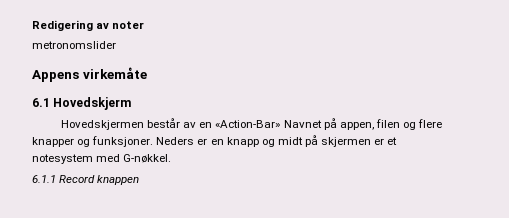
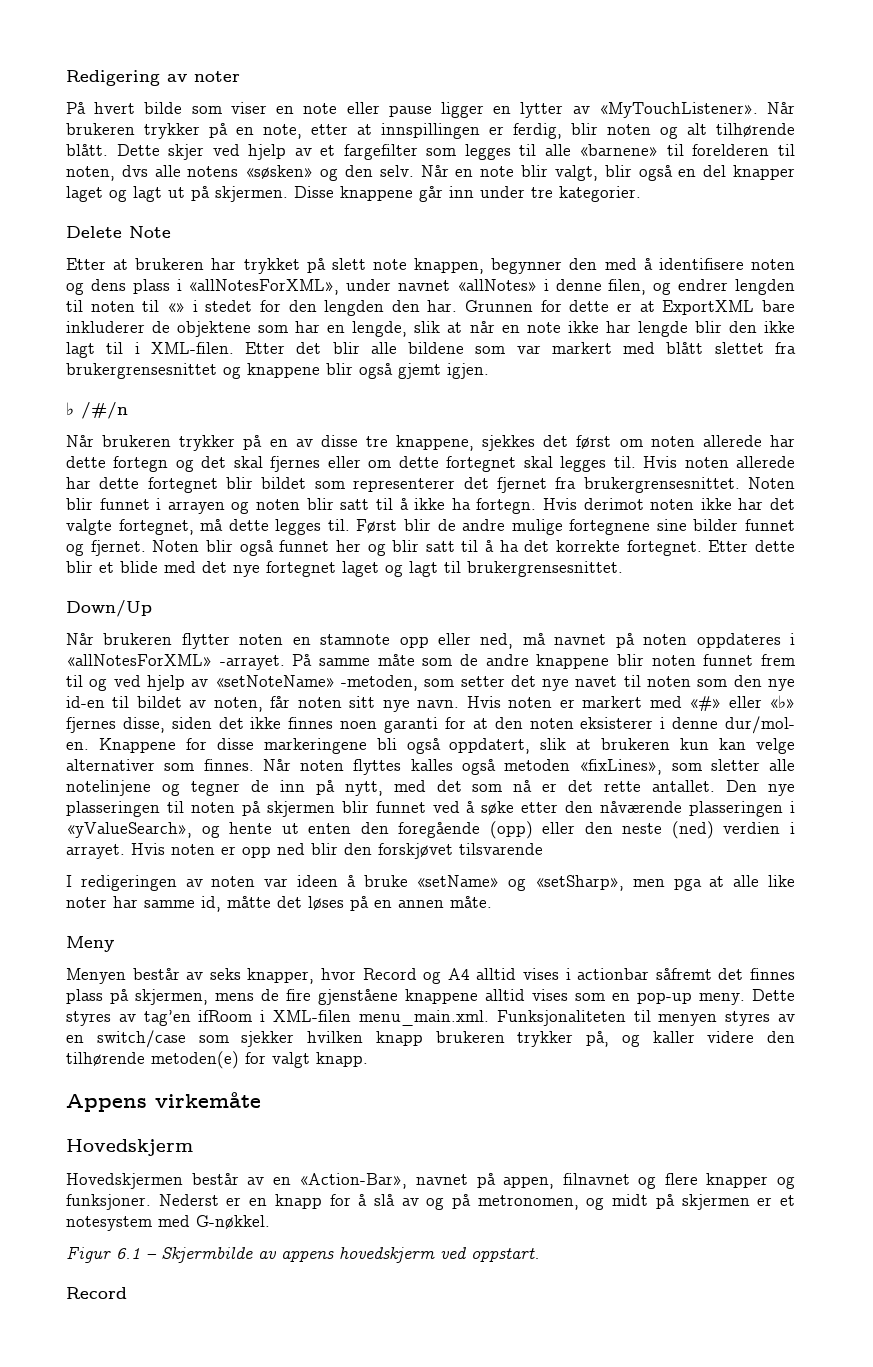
[32,41,116,49] metronomslider -> [66,102,795,118] [66,123,795,139] [66,144,795,160] [66,165,796,181] [66,186,641,202] [66,226,171,238] [66,258,795,274] [66,279,795,295] [66,300,795,316] [66,321,795,337] [66,342,796,358] [66,363,489,379] [66,402,128,419] [66,435,795,451] [66,456,795,472] [66,477,796,493] [66,498,795,514] [66,519,795,535] [66,540,795,556] [66,561,623,577] [66,600,152,617] [66,633,796,649] [66,654,795,670] [66,675,795,691] [66,695,796,712] [66,716,796,734] [66,738,795,754] [66,759,795,775] [66,780,795,796] [66,801,796,817] [66,821,796,839] [66,843,543,859] [66,875,795,891] [66,896,492,912] [66,936,114,952] [66,968,796,984] [66,989,795,1005] [66,1010,796,1026] [66,1030,795,1048] [66,1051,368,1069] På hvert bilde som viser en note eller pause ligger en lytter av «MyTouchListener». Når brukeren trykker på en note, etter at innspillingen er ferdig, blir noten og alt tilhørende blått. Dette skjer ved hjelp av et fargefilter som legges til alle «barnene» til forelderen til noten, dvs alle notens «søsken» og den selv. Når en note blir valgt, blir også en del knapper laget og lagt ut på skjermen. Disse knappene går inn under tre kategorier. // Delete Note // Etter at brukeren har trykket på slett note knappen, begynner den med å identifisere noten og dens plass i «allNotesForXML», under navnet «allNotes» i denne filen, og endrer lengden til noten til «» i stedet for den lengden den har. Grunnen for dette er at ExportXML bare inkluderer de objektene som har en lengde, slik at når en note ikke har lengde blir den ikke lagt til i XML-filen. Etter det blir alle bildene som var markert med blått slettet fra brukergrensesnittet og knappene blir også gjemt igjen. // ♭ /#/n // Når brukeren trykker på en av disse tre knappene, sjekkes det først om noten allerede har dette fortegn og det skal fjernes eller om dette fortegnet skal legges til. Hvis noten allerede har dette fortegnet blir bildet som representerer det fjernet fra brukergrensesnittet. Noten blir funnet i arrayen og noten blir satt til å ikke ha fortegn. Hvis derimot noten ikke har det valgte fortegnet, må dette legges til. Først blir de andre mulige fortegnene sine bilder funnet og fjernet. Noten blir også funnet her og blir satt til å ha det korrekte fortegnet. Etter dette blir et blide med det nye fortegnet laget og lagt til brukergrensesnittet. // Down/Up // Når brukeren flytter noten en stamnote opp eller ned, må navnet på noten oppdateres i «allNotesForXML» -arrayet. På samme måte som de andre knappene blir noten funnet frem til og ved hjelp av «setNoteName» -metoden, som setter det nye navet til noten som den nye id-en til bildet av noten, får noten sitt nye navn. Hvis noten er markert med «#» eller «♭» fjernes disse, siden det ikke finnes noen garanti for at den noten eksisterer i denne dur/mol- en. Knappene for disse markeringene bli også oppdatert, slik at brukeren kun kan velge alternativer som finnes. Når noten flyttes kalles også metoden «fixLines», som sletter alle notelinjene og tegner de inn på nytt, med det som nå er det rette antallet. Den nye plasseringen til noten på skjermen blir funnet ved å søke etter den nåværende plasseringen i «yValueSearch», og hente ut enten den foregående (opp) eller den neste (ned) verdien i arrayet. Hvis noten er opp ned blir den forskjøvet tilsvarende // I redigeringen av noten var ideen å bruke «setName» og «setSharp», men pga at alle like noter har samme id, måtte det løses på en annen måte. // Meny // Menyen består av seks knapper, hvor Record og A4 alltid vises i actionbar såfremt det finnes plass på skjermen, mens de fire gjenståene knappene alltid vises som en pop-up meny. Dette styres av tag’en ifRoom i XML-filen menu_main.xml. Funksjonaliteten til menyen styres av en switch/case som sjekker hvilken knapp brukeren trykker på, og kaller videre den tilhørende metoden(e) for valgt knapp.
[32,98,50,107] 6.1 -> (261, 1100) none
[215,120,322,128] «Action-Bar» Navnet -> [299,1173,468,1189] «Action-Bar», navnet
[375,119,400,128] filen -> [562,1173,630,1185] filnavnet
[156,137,195,145] Neders -> [158,1194,219,1206] Nederst
(259, 142) none -> [329,1194,579,1210] for å slå av og på metronomen,
[32,175,140,185] 6.1.1 Record knappen -> [66,1247,540,1263] [66,1287,127,1299] Figur 6.1 – Skjermbilde av appens hovedskjerm ved oppstart. // Record

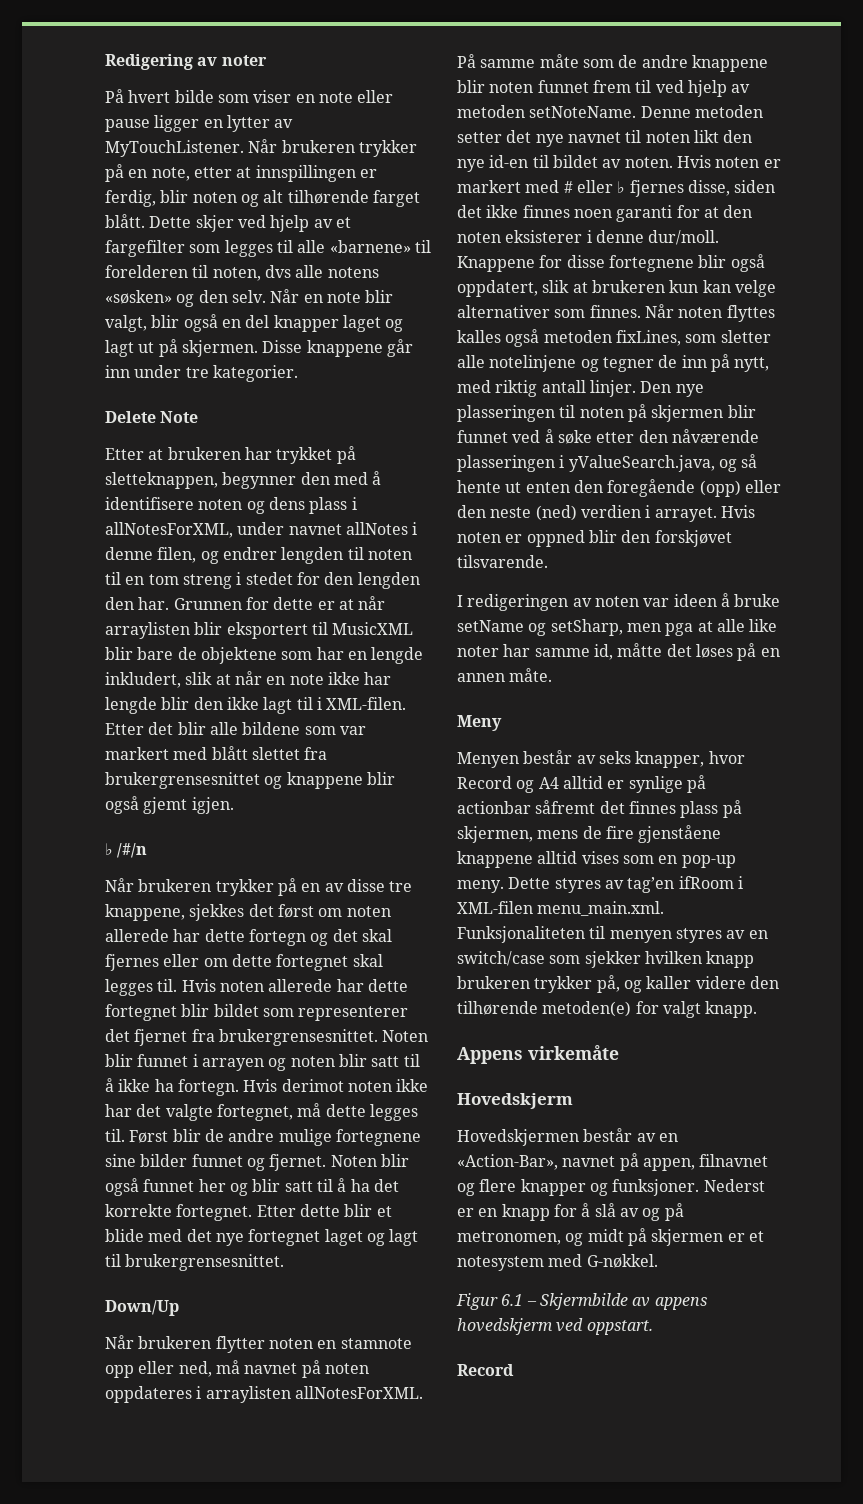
[598,102,758,118] «MyTouchListener». -> [105,140,244,157] MyTouchListener.
(795, 130) none -> [372,190,420,207] farget
[331,258,485,274] slett note knappen, -> [105,472,218,489] sletteknappen,
[188,279,340,295] «allNotesForXML», -> [105,522,233,538] allNotesForXML,
[456,279,537,291] «allNotes» -> [345,522,408,535] allNotes
[166,303,185,312] «» -> [125,574,232,589] en tom streng
[662,300,795,315] [66,321,145,333] ExportXML bare inkluderer -> [358,596,386,610] [105,622,414,639] [105,647,174,660] når arraylisten blir eksportert til MusicXML blir bare
[352,321,408,337] lengde, -> [371,647,424,664] [105,672,181,688] lengde inkludert,
[66,654,285,670] «allNotesForXML» -arrayet. -> [205,1386,423,1403] arraylisten allNotesForXML.
[89,675,455,691] og ved hjelp av «setNoteName» -metoden, som -> [655,80,751,97] [457,105,763,118] ved hjelp av metoden setNoteName. Denne metoden
[575,675,728,687] navet til noten som -> [567,130,719,143] navnet til noten likt
[213,696,460,712] noten, får noten sitt nye navn. -> [624,157,673,168] noten.
[689,695,796,711] «#» eller «♭» -> [563,180,626,194] # eller ♭
[725,716,796,734] [66,742,89,750] dur/mol- en. -> [648,230,720,245] dur/moll.
[263,738,397,754] markeringene bli -> [608,255,727,272] fortegnene blir
[579,759,663,775] «fixLines», -> [615,330,681,346] fixLines,
[436,780,716,792] det som nå er det rette antallet. -> [495,380,636,397] riktig antall linjer.
[66,822,220,838] «yValueSearch», og -> [568,454,758,472] yValueSearch.java, og så
[242,843,305,858] opp ned -> [526,530,585,547] oppned
[459,843,543,855] tilsvarende -> [457,555,548,568] tilsvarende.
[416,875,624,891] «setName» og «setSharp», -> [457,619,623,636] setName og setSharp,
[523,968,571,980] vises i -> [607,775,706,793] er synlige på

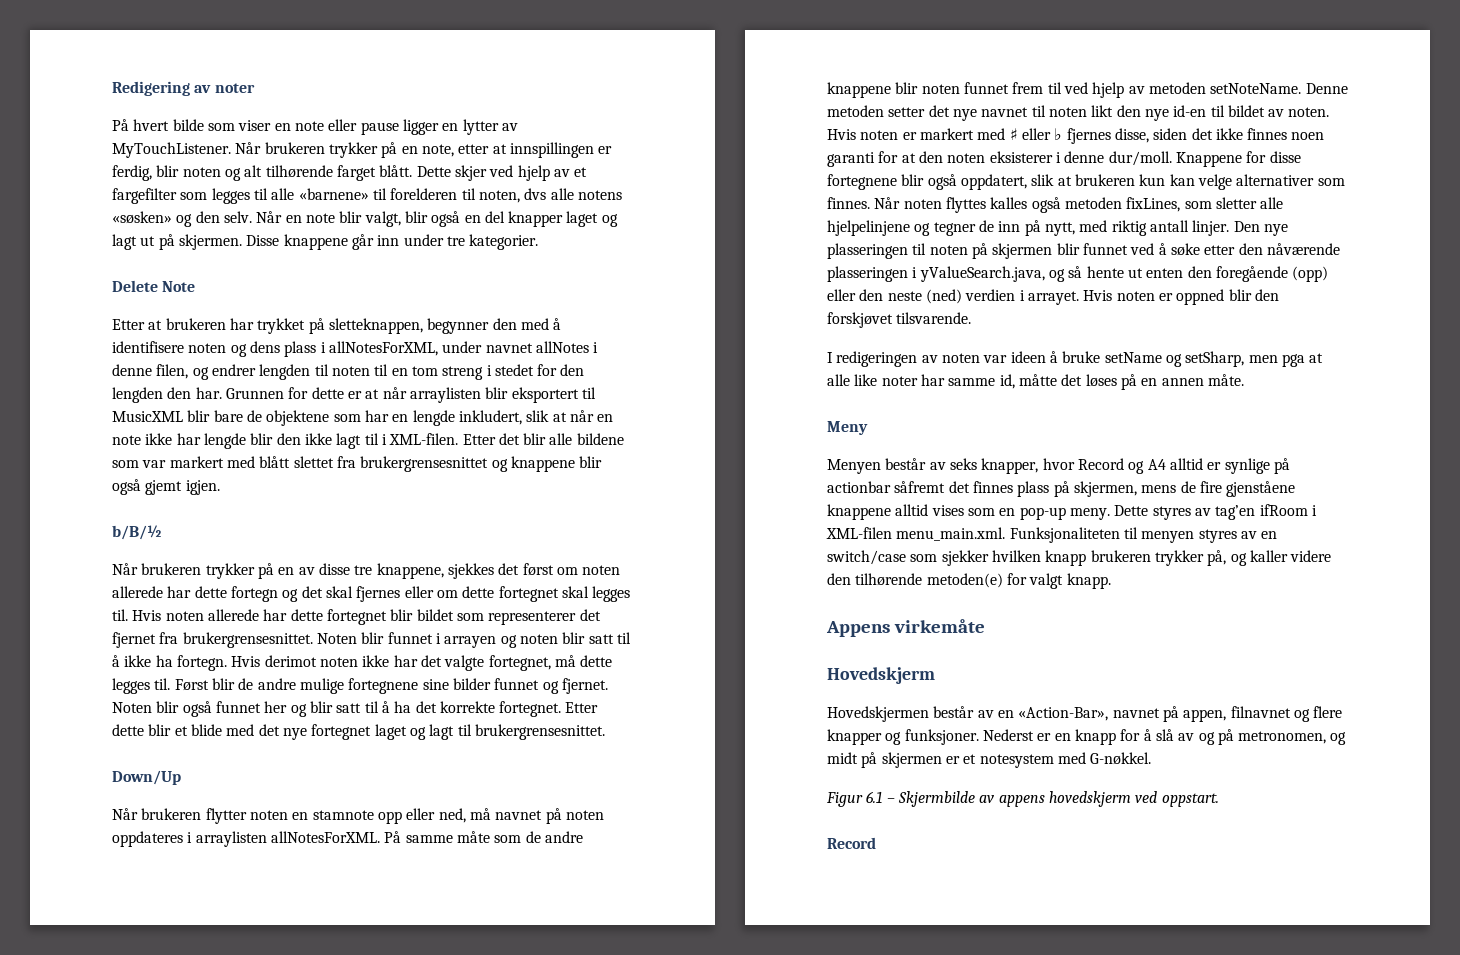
[105,843,148,858] ♭ /#/n -> [112,525,161,540] b/B/½
[563,181,573,193] # -> [1009,128,1018,140] ♯
[489,355,577,372] notelinjene -> [827,220,910,236] hjelpelinjene

